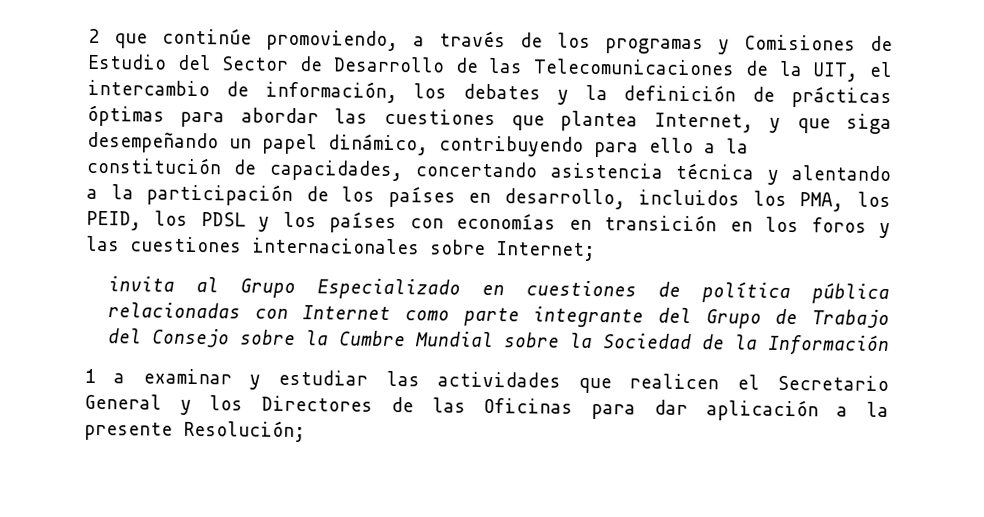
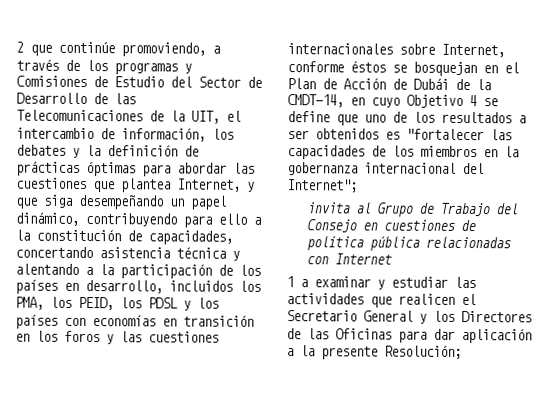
[495,241,596,262] Internet; -> [441,43,505,58] [287,60,519,77] [287,77,491,91] [287,94,498,108] [287,111,526,126] [287,128,512,141] [287,145,519,160] [287,162,484,176] [287,179,358,193] Internet, conforme éstos se bosquejan en el Plan de Acción de Dubái de la CMDT-14, en cuyo Objetivo 4 se define que uno de los resultados a ser obtenidos es "fortalecer las capacidades de los miembros en la gobernanza internacional del Internet";
[316,278,461,300] Especializado -> [418,202,518,217] [306,219,357,233] de Trabajo del Consejo
[404,306,890,329] [107,328,890,357] como parte integrante del Grupo de Trabajo del Consejo sobre la Cumbre Mundial sobre la Sociedad de la Información -> (392, 259) none

